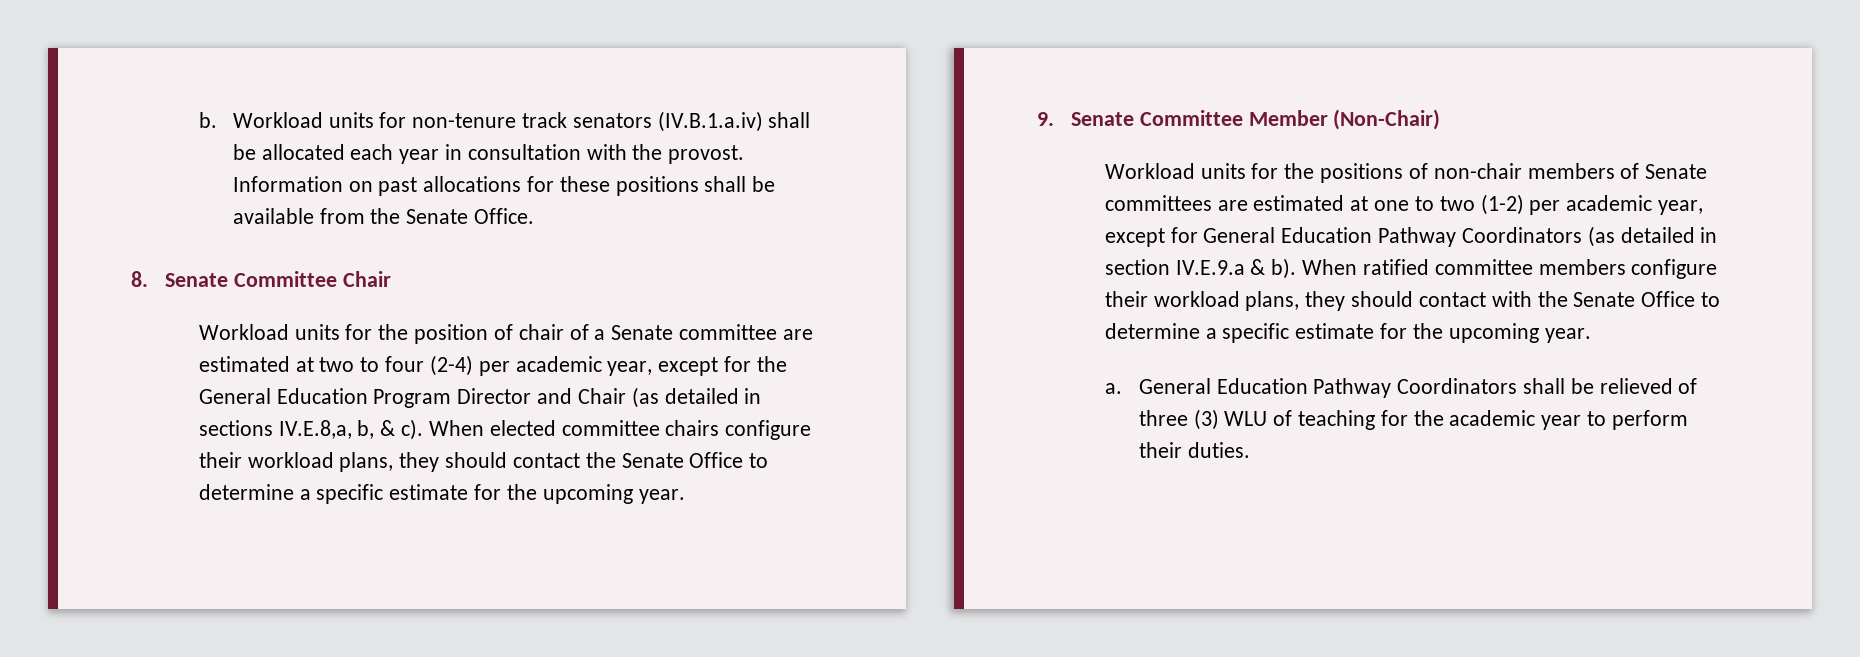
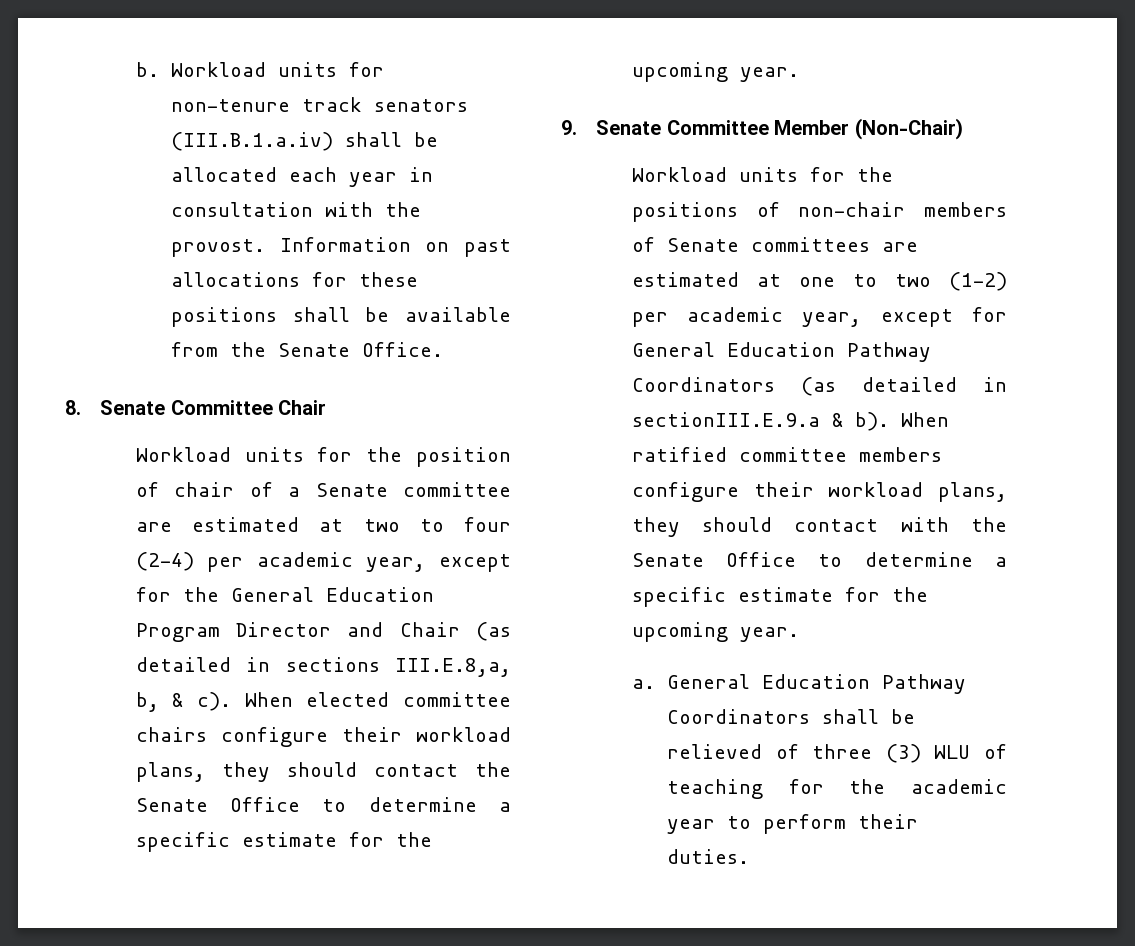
[657,111,763,132] (IV.B.1.a.iv) -> [171,132,334,151] (III.B.1.a.iv)
[278,420,352,439] IV.E.8,a, -> [395,658,511,677] III.E.8,a,
[1104,259,1245,275] section IV.E.9.a -> [631,412,820,427] sectionIII.E.9.a

